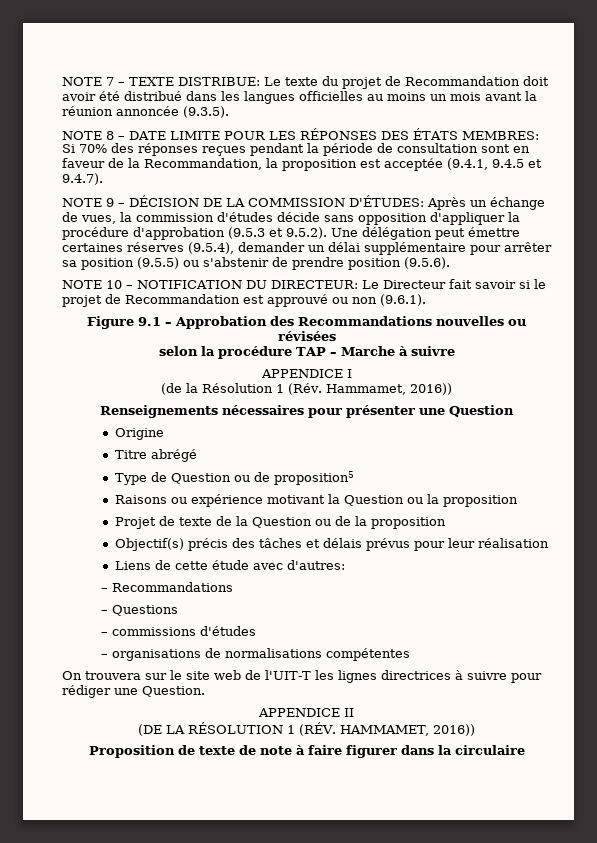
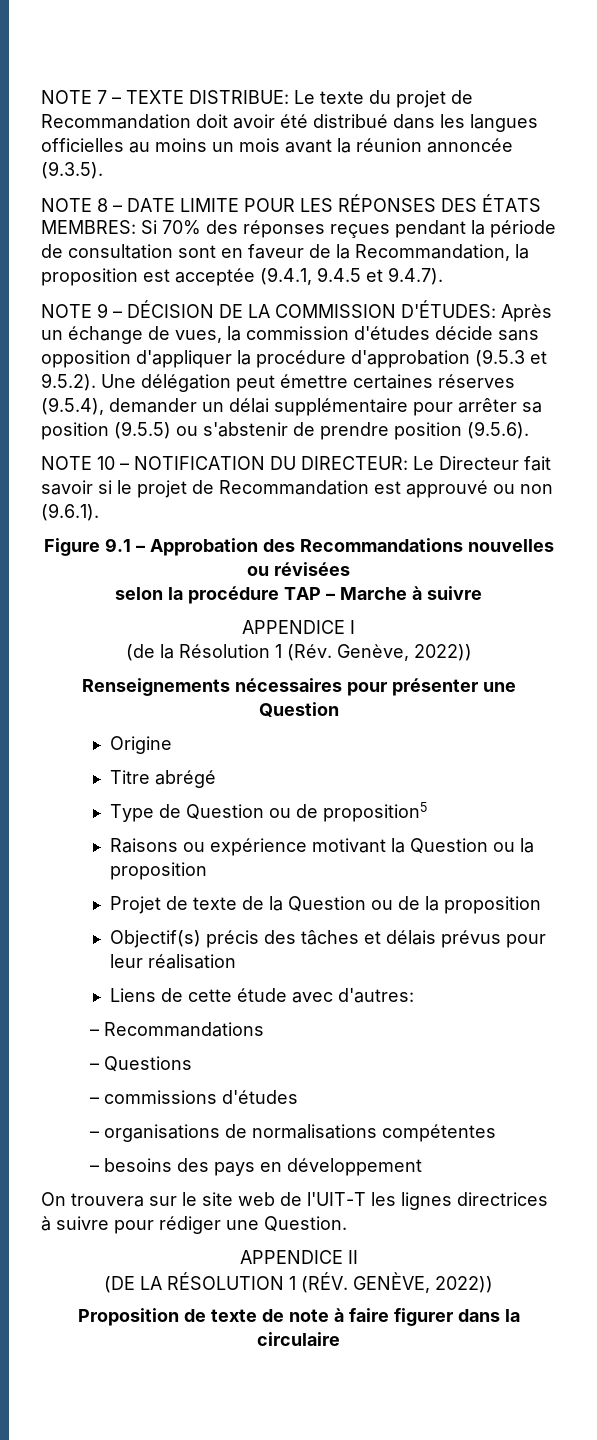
[325,383,452,395] Hammamet, 2016)) -> [336,644,472,661] Genève, 2022))
(410, 654) none -> [89,1158,422,1176] // – besoins des pays en développement
[339,724,476,736] HAMMAMET, 2016)) -> [353,1272,493,1293] GENÈVE, 2022))

